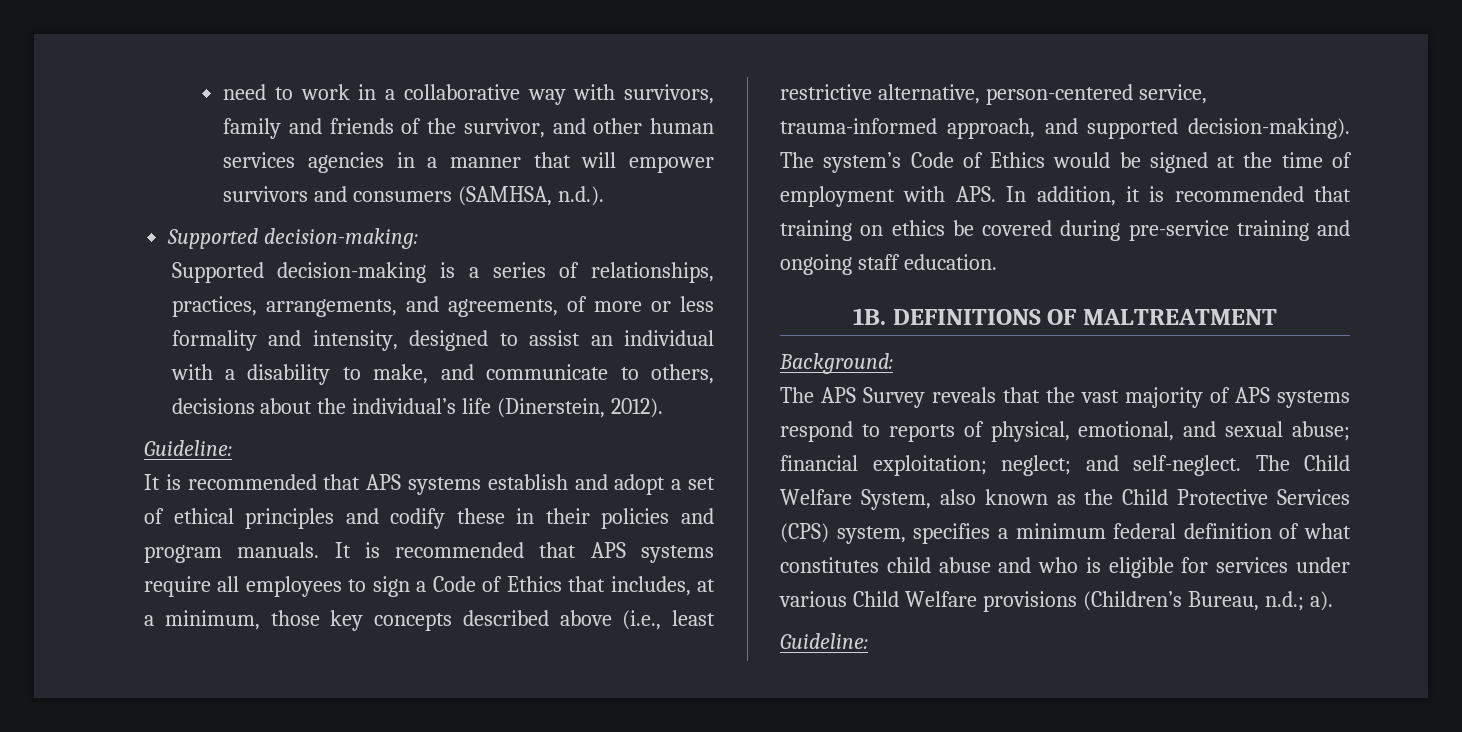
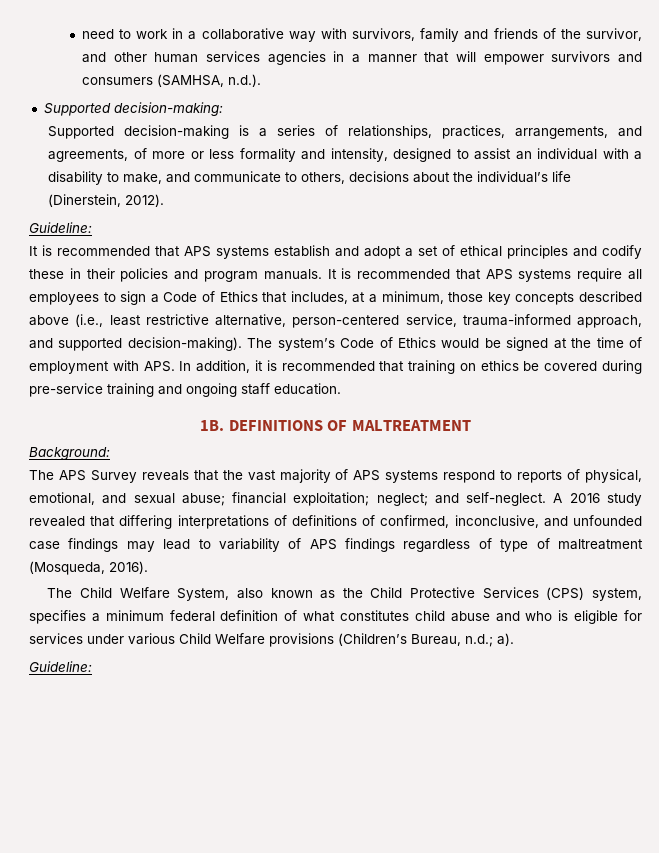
(1241, 465) none -> [553,493,642,506] [29,515,642,529] [29,538,643,552] [29,561,148,575] A 2016 study revealed that differing interpretations of definitions of confirmed, inconclusive, and unfounded case findings may lead to variability of APS findings regardless of type of maltreatment (Mosqueda, 2016). //

